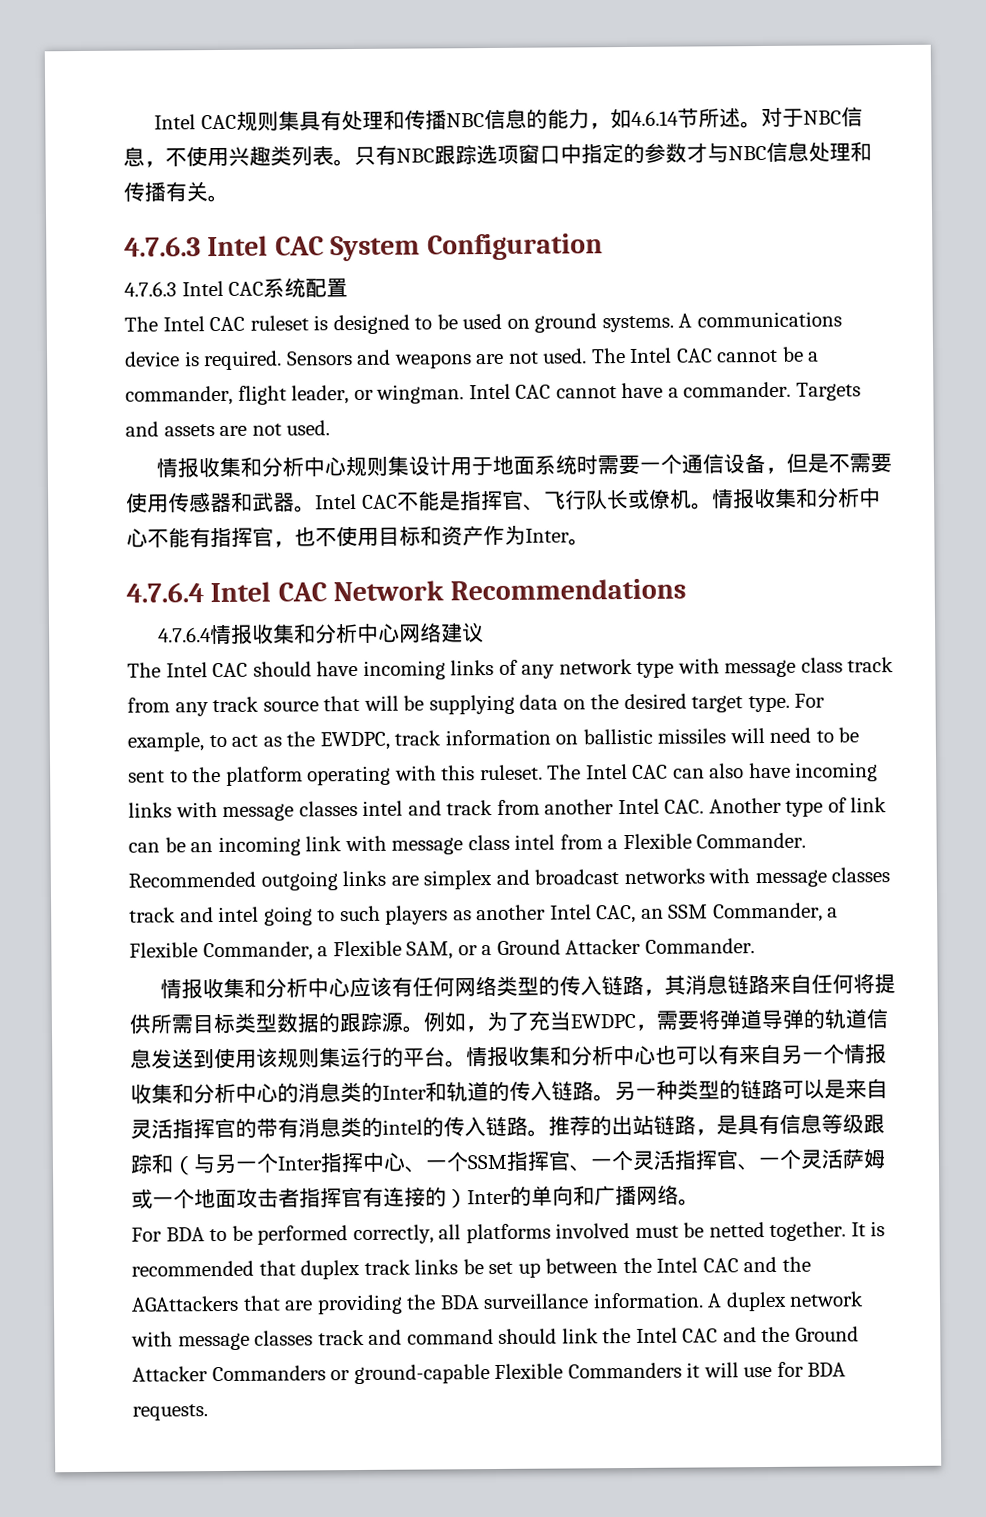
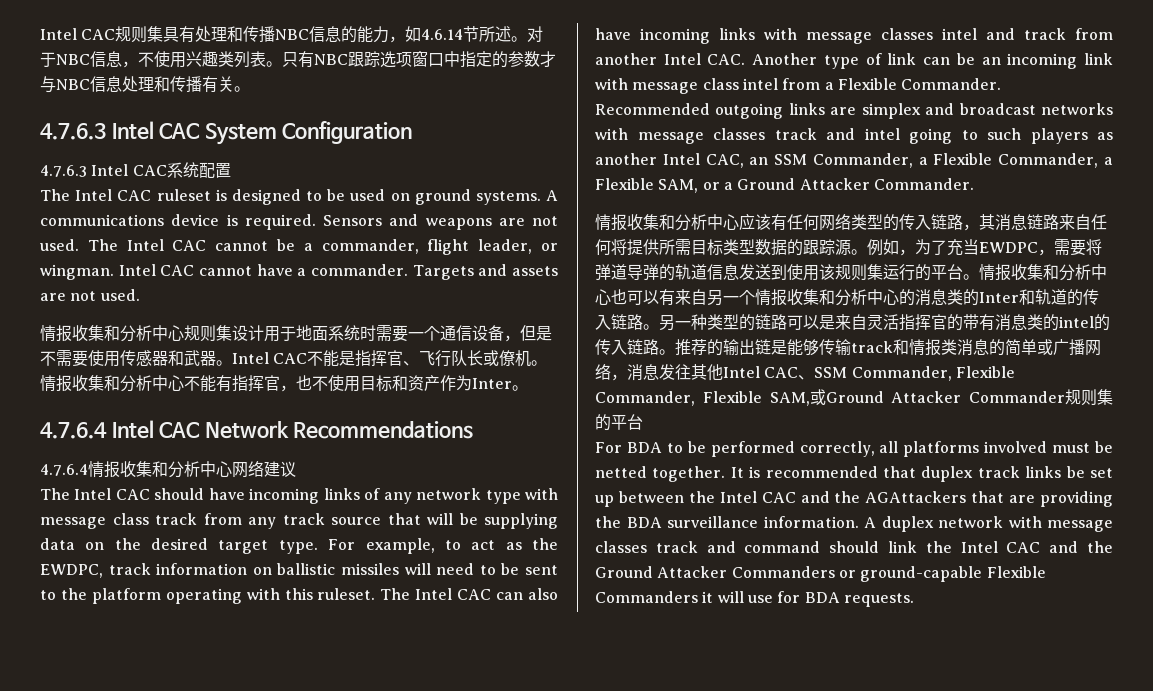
[611,1113,885,1136] [130,1149,886,1176] [131,1184,700,1209] 出站链路，是具有信息等级跟踪和（与另一个Inter指挥中心、一个SSM指挥官、一个灵活指挥官、一个灵活萨姆或一个地面攻击者指挥官有连接的）Inter的单向和广播网络。 -> [723,339,1101,356] [595,363,1015,381] [595,389,1113,406] [595,414,643,431] 输出链是能够传输track和情报类消息的简单或广播网络，消息发往其他Intel CAC、SSM Commander, Flexible Commander, Flexible SAM,或Ground Attacker Commander规则集的平台

